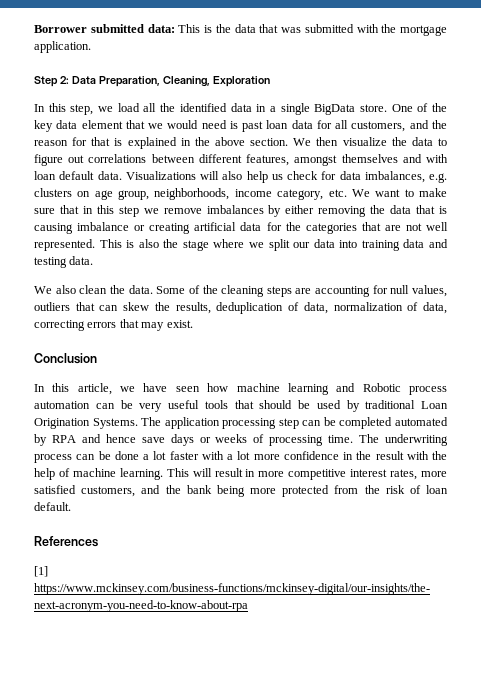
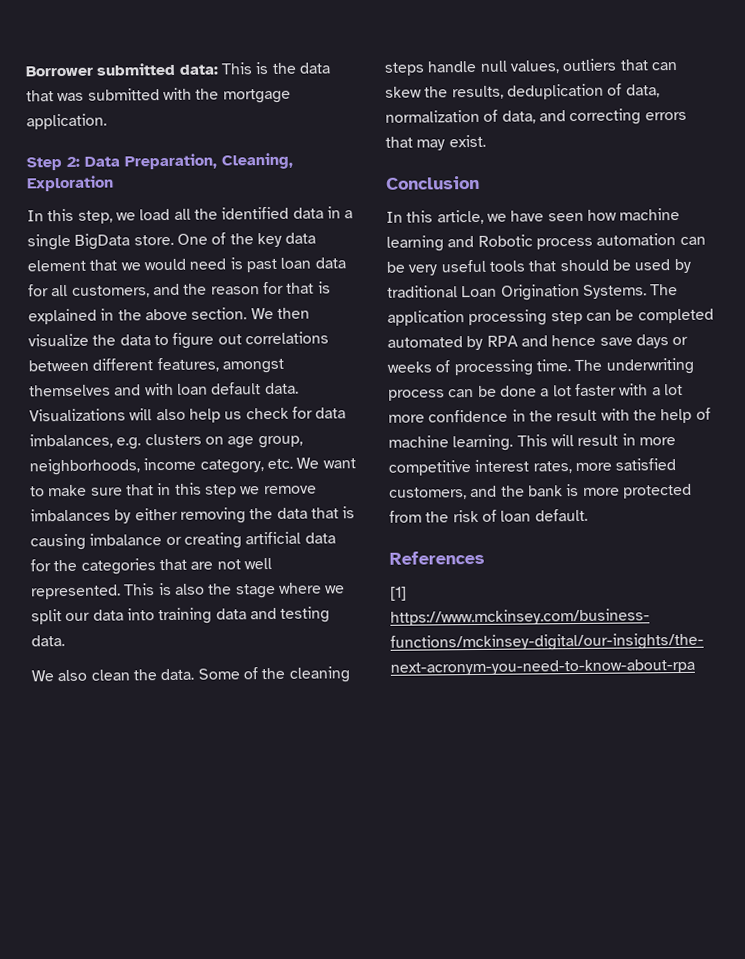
[295,285,388,297] are accounting for -> [427,60,478,73] handle
(448, 308) none -> [538,110,566,122] and
[216,485,245,497] being -> [566,483,580,497] is

